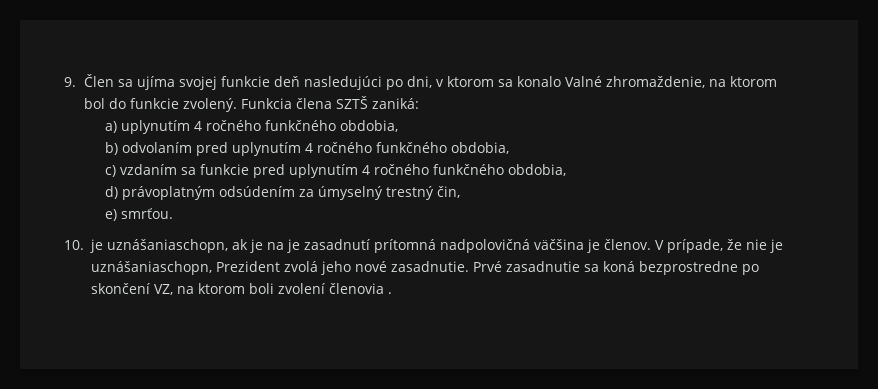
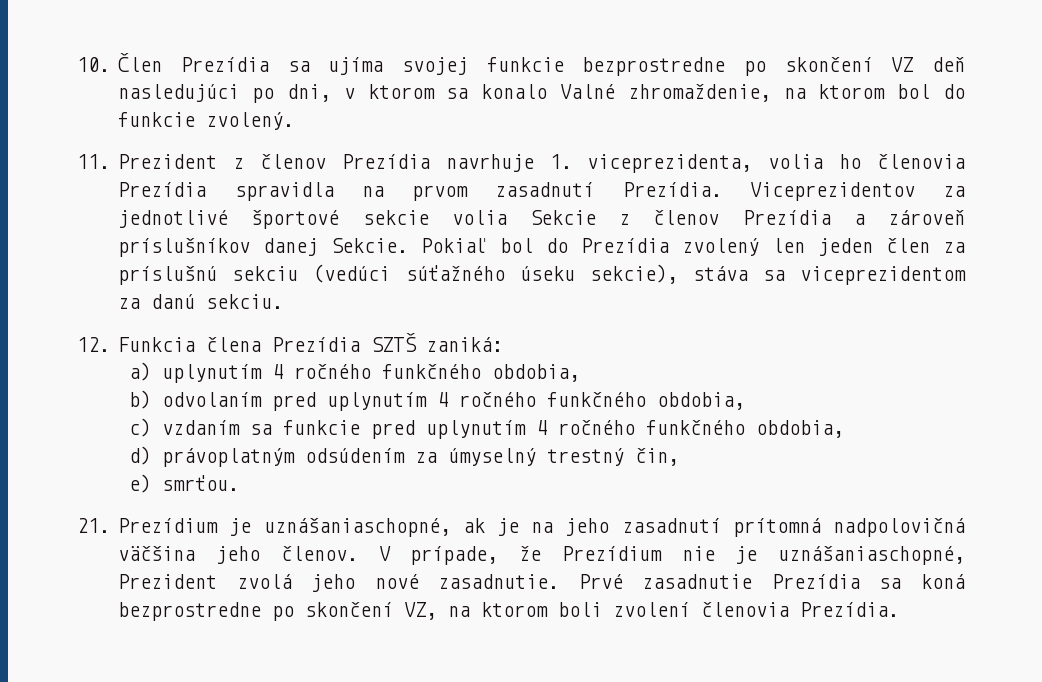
[64,74,115,87] 9. Člen -> [77,53,269,72] 10. Člen Prezídia
(271, 81) none -> [582,57,914,76] bezprostredne po skončení VZ
(238, 105) none -> [77,154,965,173] [118,182,965,201] [118,210,966,229] [118,238,966,257] [118,264,966,285] [118,294,284,309] [77,337,110,352] // 11. Prezident z členov Prezídia navrhuje 1. viceprezidenta, volia ho členovia Prezídia spravidla na prvom zasadnutí Prezídia. Viceprezidentov za jednotlivé športové sekcie volia Sekcie z členov Prezídia a zároveň príslušníkov danej Sekcie. Pokiaľ bol do Prezídia zvolený len jeden člen za príslušnú sekciu (vedúci súťažného úseku sekcie), stáva sa viceprezidentom za danú sekciu. // 12.
(333, 103) none -> [272,337,361,352] Prezídia
[64,239,228,253] 10. je uznášaniaschopn, -> [77,518,451,537] 21. Prezídium je uznášaniaschopné,
[287,239,300,253] je -> [565,518,610,536] jeho
[587,239,600,253] je -> [216,546,260,564] jeho
(742, 244) none -> [561,546,662,561] Prezídium
[91,261,212,275] uznášaniaschopn, -> [778,546,965,565] uznášaniaschopné,
(580, 266) none -> [771,574,860,589] Prezídia
[388,292,392,294] . -> [800,602,900,617] Prezídia.

